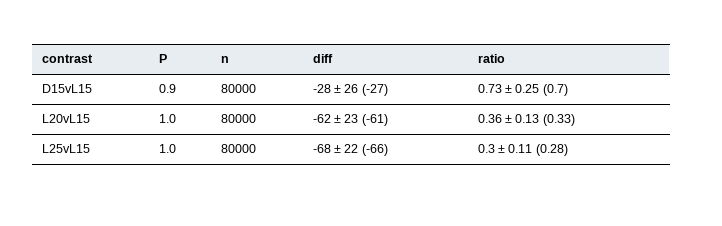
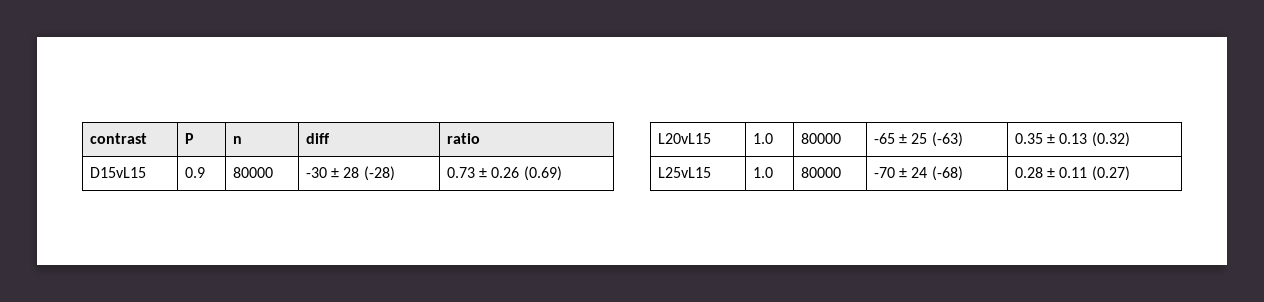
[312,84,388,96] -28 ± 26 (-27) -> [306,166,395,181] -30 ± 28 (-28)
[515,84,568,96] 0.25 (0.7) -> [491,166,562,181] 0.26 (0.69)
[312,114,388,126] [477,114,502,123] -62 ± 23 (-61) | 0.36 -> [874,132,963,147] [1015,133,1044,144] -65 ± 25 (-63) | 0.35
[542,114,575,126] (0.33) -> [1091,132,1130,147] (0.32)
[312,144,388,156] [477,144,495,153] -68 ± 22 (-66) | 0.3 -> [874,166,963,181] [1015,167,1044,178] -70 ± 24 (-68) | 0.28
[535,144,568,156] (0.28) -> [1091,166,1130,181] (0.27)

